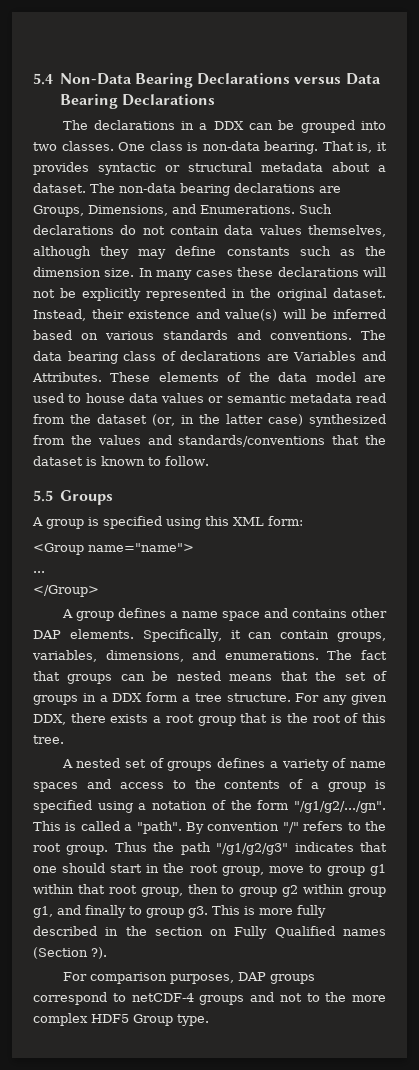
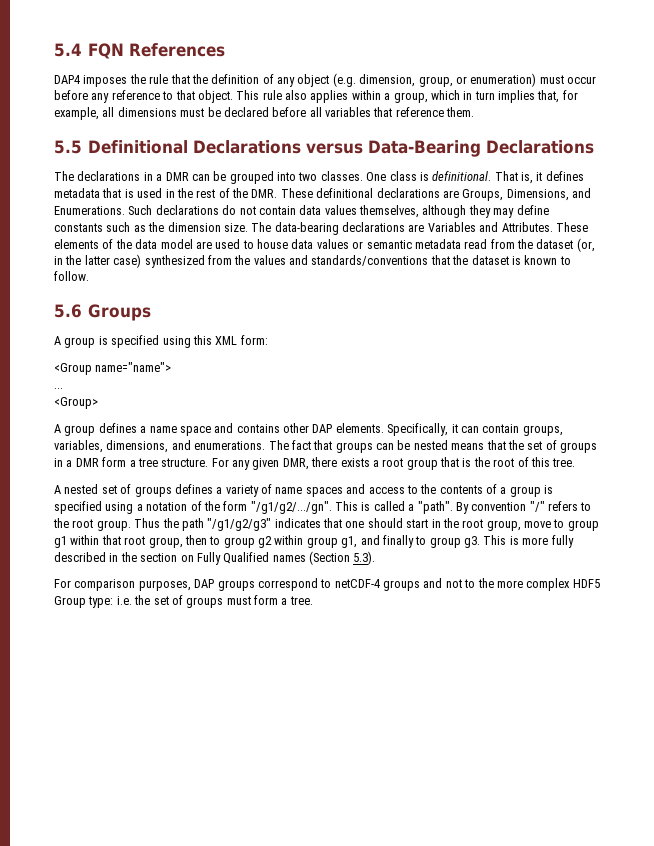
[59,73,381,88] [59,94,118,109] Non-Data Bearing Declarations versus Data Bearing -> [88,43,226,59] [54,73,596,87] [54,90,578,103] [54,107,475,120] [54,140,482,157] FQN References // DAP4 imposes the rule that the definition of any object (e.g. dimension, group, or enumeration) must occur before any reference to that object. This rule also applies within a group, which in turn implies that, for example, all dimensions must be declared before all variables that reference them. // 5.5 Definitional Declarations versus Data-Bearing
[213,121,244,130] DDX -> [165,172,189,181] DMR
[202,141,319,154] non-data bearing. -> [432,171,492,181] definitional.
[33,162,386,175] [33,183,230,196] provides syntactic or structural metadata about a dataset. The non-data bearing -> [545,171,584,181] [54,188,374,198] defines metadata that is used in the rest of the DMR. These definitional
[138,267,386,280] [33,288,386,301] [33,309,386,321] [33,330,386,340] [33,351,176,364] In many cases these declarations will not be explicitly represented in the original dataset. Instead, their existence and value(s) will be inferred based on various standards and conventions. The data bearing class of -> [251,222,339,235] The data-bearing
[33,490,53,502] 5.5 -> [54,304,82,318] 5.6
[33,585,99,597] </Group> -> [54,397,98,409] <Group>
[112,693,143,702] DDX -> [75,458,99,467] DMR
[33,714,66,725] DDX, -> [282,458,309,470] DMR,
[91,947,107,959] ?). -> [353,551,376,565] 5.3).
[177,1014,209,1026] type. -> [88,595,313,608] type: i.e. the set of groups must form a tree.

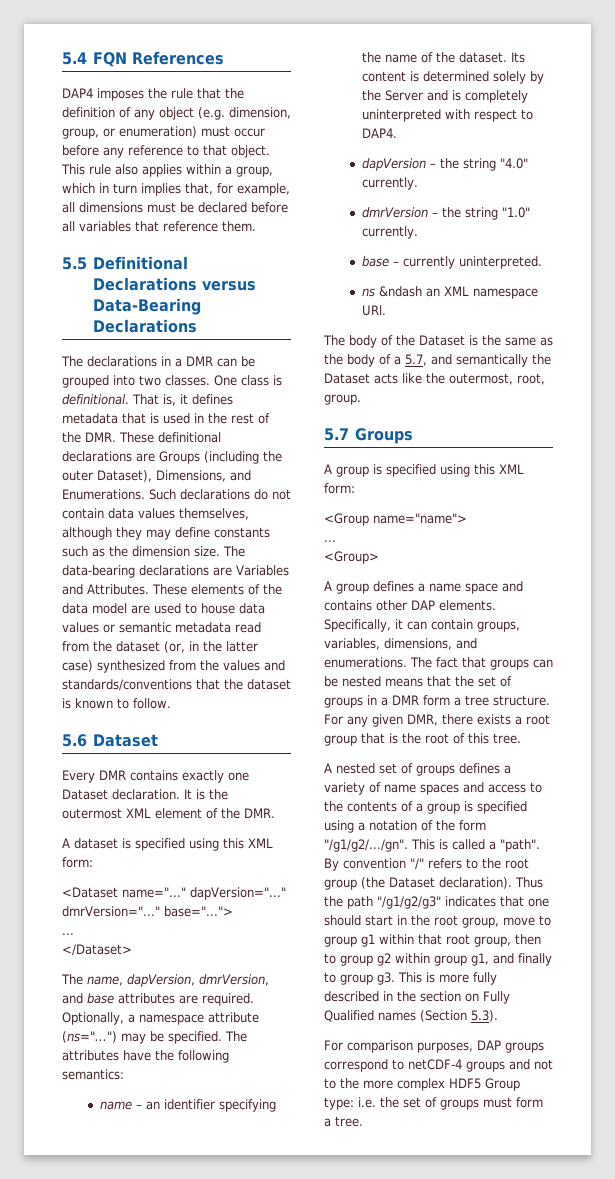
[462,189,504,201] Groups, -> [159,451,282,464] [62,470,152,482] Groups (including the outer Dataset),
(82, 311) none -> [93,734,159,747] [62,770,249,783] [62,789,228,800] [62,808,275,819] [62,838,273,851] [62,857,93,868] [62,887,286,900] [62,906,233,917] [62,933,74,935] [62,944,132,956] [61,974,269,987] [62,993,254,1006] [62,1012,259,1025] [62,1031,247,1044] [62,1050,229,1063] [62,1069,124,1080] [99,1099,276,1112] [361,52,525,63] [361,71,544,84] [361,90,528,103] [361,109,533,122] [361,128,397,138] [361,158,528,171] [361,177,418,190] [361,207,530,220] [361,226,418,239] [361,256,542,269] [361,286,538,299] [361,305,386,316] [323,335,553,348] [324,354,551,367] [324,373,545,385] [324,394,361,405] [324,428,349,441] Dataset // Every DMR contains exactly one Dataset declaration. It is the outermost XML element of the DMR. // A dataset is specified using this XML form: // <Dataset name="..." dapVersion="..." dmrVersion="..." base="..."> // ... // </Dataset> // The name, dapVersion, dmrVersion, and base attributes are required. Optionally, a namespace attribute (ns="...") may be specified. The attributes have the following semantics: // name – an identifier specifying the name of the dataset. Its content is determined solely by the Server and is completely uninterpreted with respect to DAP4. // dapVersion – the string "4.0" currently. // dmrVersion – the string "1.0" currently. // base – currently uninterpreted. // ns &ndash an XML namespace URl. // The body of the Dataset is the same as the body of a 5.7, and semantically the Dataset acts like the outermost, root, group. // 5.7
[96,520,131,531] group. -> [324,877,512,890] group (the Dataset declaration).

